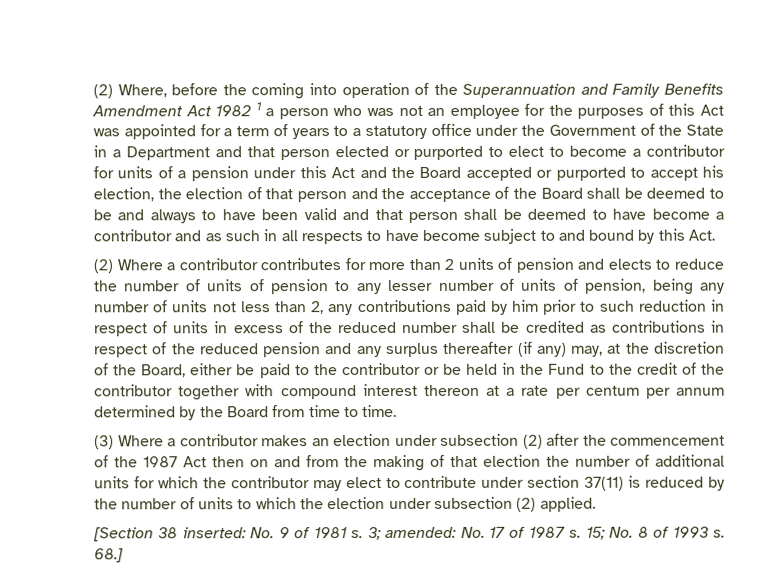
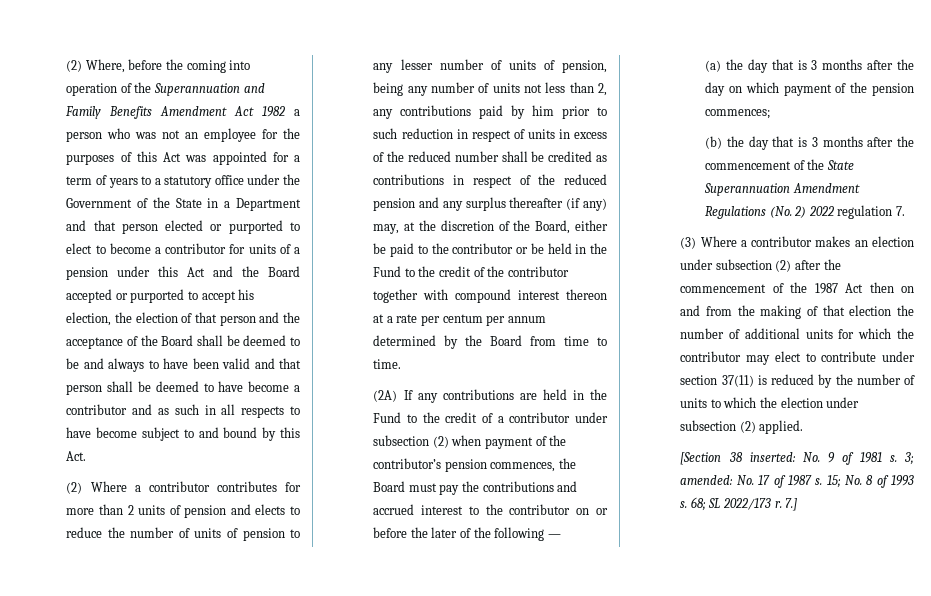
[255,102,262,111] 1 -> (286, 111) none
(398, 411) none -> [373,389,607,403] [373,412,608,423] [373,435,567,449] [373,458,576,472] [373,481,578,495] [373,504,608,515] [373,527,561,541] [705,59,914,73] [705,82,914,96] [705,109,771,119] [705,136,914,150] [705,159,854,170] [704,183,860,196] [705,205,905,219] // (2A) If any contributions are held in the Fund to the credit of a contributor under subsection (2) when payment of the contributor’s pension commences, the Board must pay the contributions and accrued interest to the contributor on or before the later of the following — // (a) the day that is 3 months after the day on which payment of the pension commences; // (b) the day that is 3 months after the commencement of the State Superannuation Amendment Regulations (No. 2) 2022 regulation 7.
[94,548,125,563] 68.] -> [690,497,798,511] 68; SL 2022/173 r. 7.]

